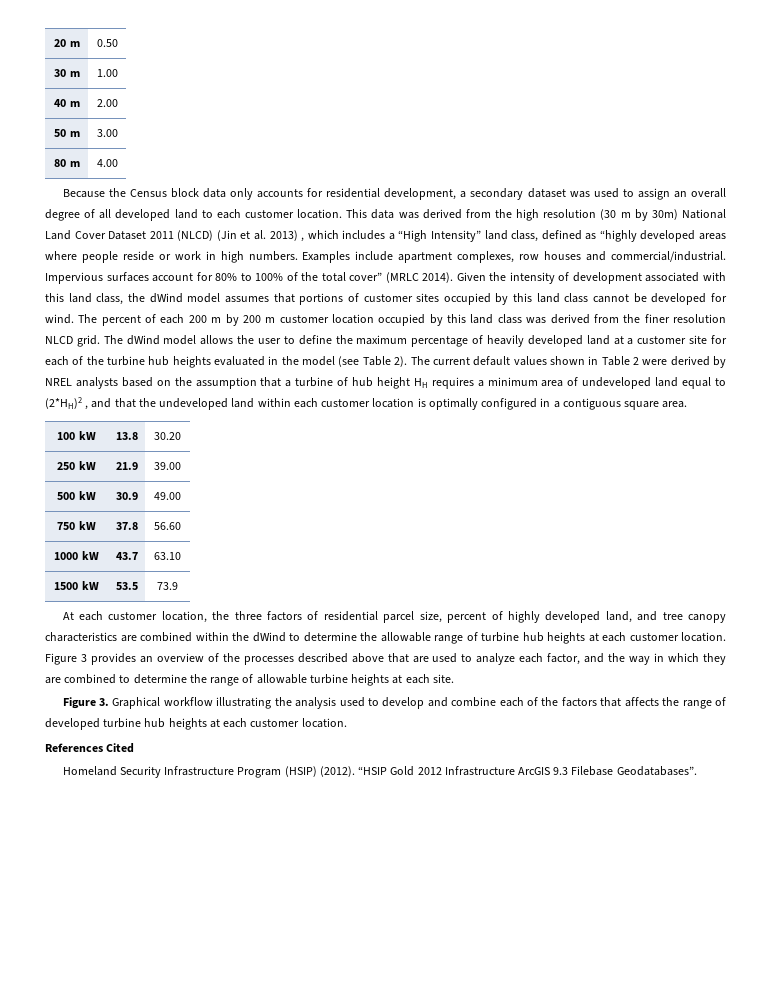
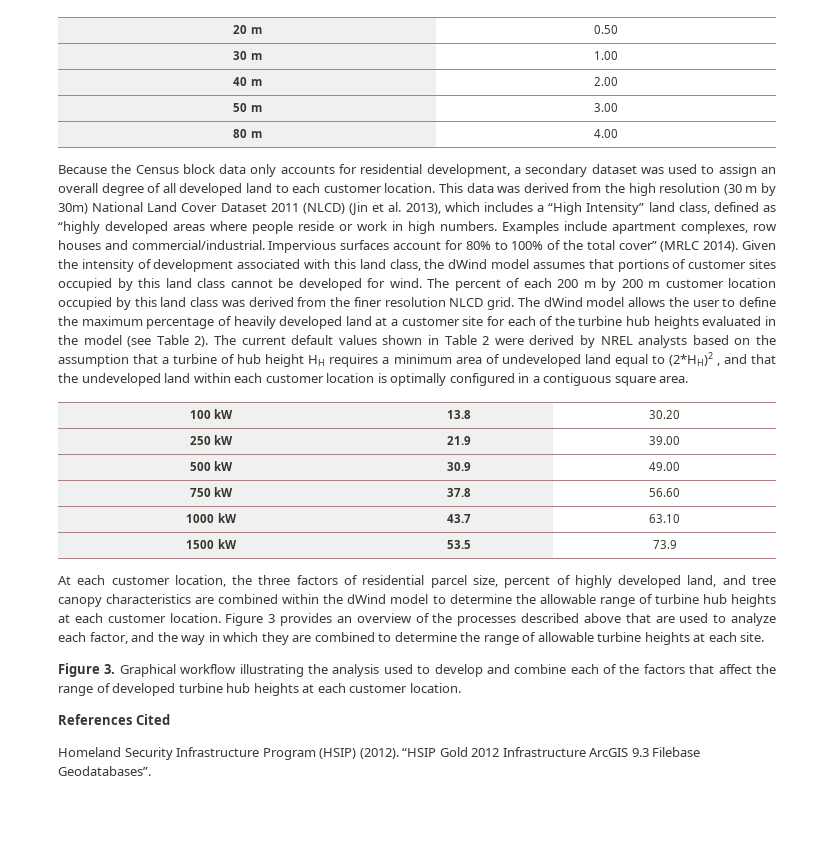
[269,230,305,242] 2013) , -> [405,203,441,214] 2013),
(286, 637) none -> [390,594,429,604] model
[624,697,659,707] affects -> [718,664,752,674] affect

